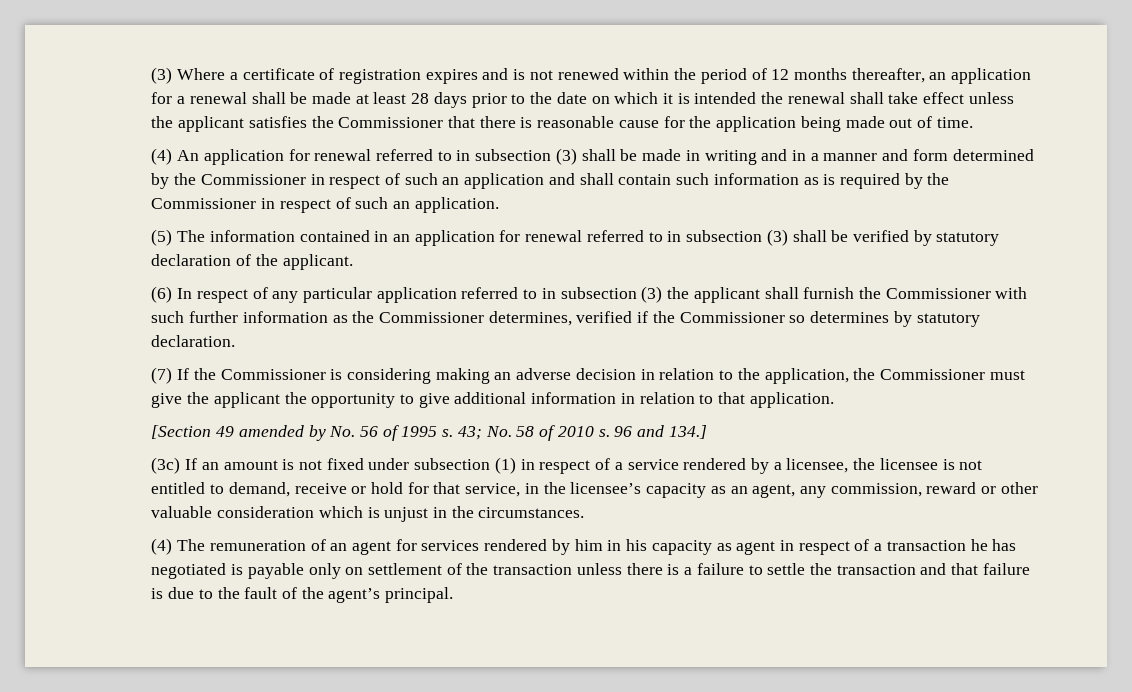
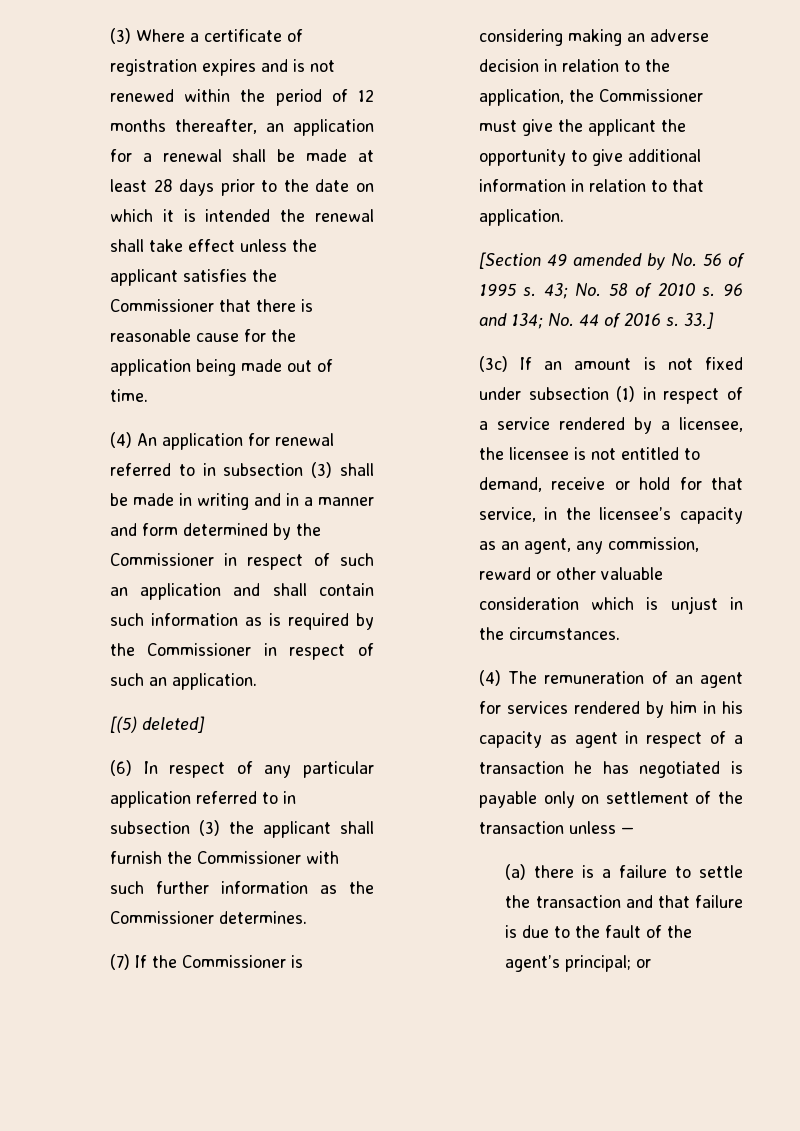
[151,229,1000,246] [151,254,353,270] (5) The information contained in an application for renewal referred to in subsection (3) shall be verified by statutory declaration of the applicant. -> [109,716,205,733] [(5) deleted]
[488,311,980,327] [151,335,236,347] determines, verified if the Commissioner so determines by statutory declaration. -> [218,911,307,924] determines.
[668,425,707,439] 134.] -> [510,312,714,329] 134; No. 44 of 2016 s. 33.]
(622, 569) none -> [620,827,634,834] [505,864,527,880] — // (a)
[385,587,454,603] principal. -> [565,955,652,972] principal; or

